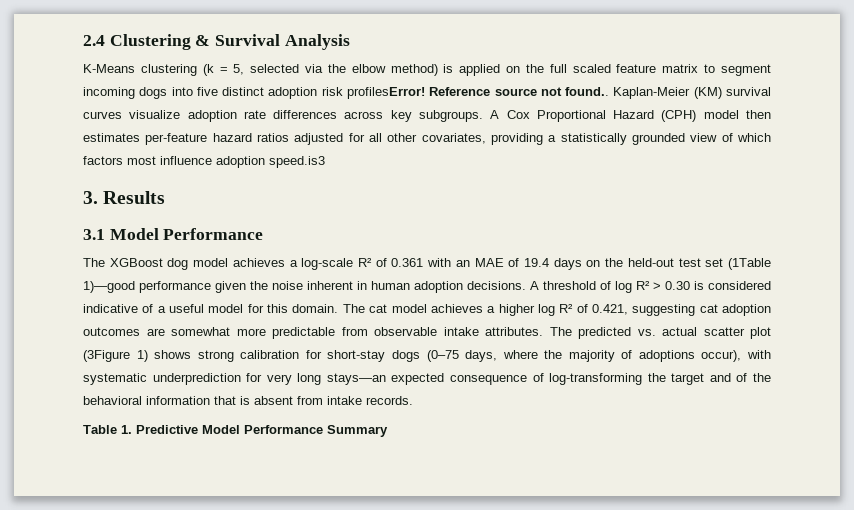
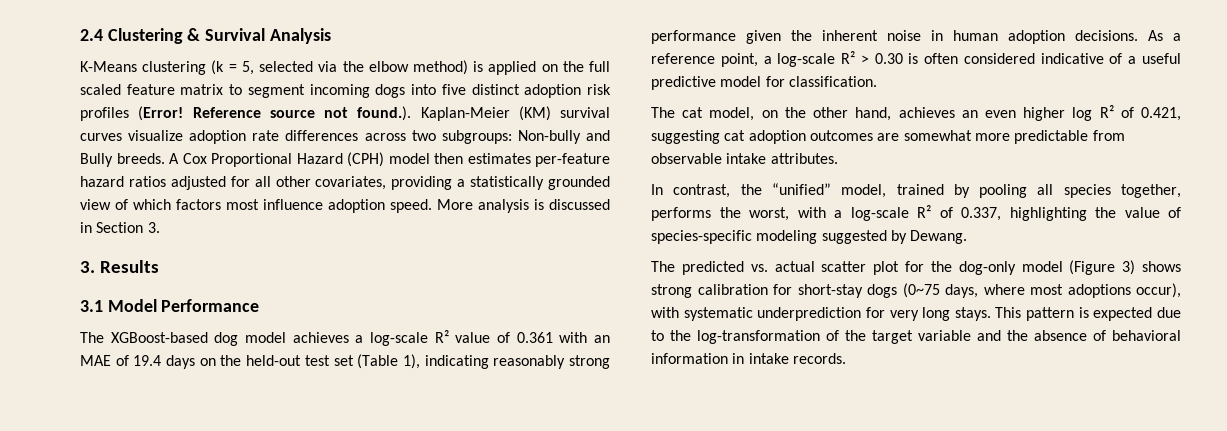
[346,87,425,99] profilesError! -> [80,106,184,121] profiles (Error!
[565,87,610,96] found.. -> [357,106,412,121] found.).
[390,110,483,122] key subgroups. -> [411,130,610,144] [80,153,165,167] two subgroups: Non-bully and Bully breeds.
[269,156,325,168] speed.is3 -> [390,199,610,213] [80,222,160,233] speed. More analysis is discussed in Section 3.
[109,258,163,267] XGBoost -> [110,332,208,343] XGBoost-based
(373, 262) none -> [455,332,491,343] value
[727,258,771,270] [83,281,135,293] (1Table 1)—good -> [357,354,610,369] (Table 1), indicating reasonably strong
[272,281,353,290] noise inherent -> [822,30,921,41] inherent noise
[530,281,632,293] A threshold of log -> [1148,30,1181,41] [651,53,836,67] As a reference point, a log-scale
(704, 285) none -> [924,53,959,64] often
(205, 308) none -> [651,76,716,90] predictive
[267,304,496,313] this domain. The cat model achieves a -> [788,76,877,87] [651,107,1016,121] classification. // The cat model, on the other hand, achieves an even
(543, 331) none -> [651,183,1181,198] [651,205,1181,221] [651,230,968,244] // In contrast, the “unified” model, trained by pooling all species together, performs the worst, with a log-scale R² of 0.337, highlighting the value of species-specific modeling suggested by Dewang. //
[83,350,148,362] (3Figure 1) -> [905,260,1136,275] for the dog-only model (Figure 3)
[426,350,459,362] (0–75 -> [902,283,940,298] (0~75
[544,350,633,362] the majority of -> [1030,284,1063,295] most
[326,373,771,385] [83,396,413,405] [83,425,388,437] stays—an expected consequence of log-transforming the target and of the behavioral information that is absent from intake records. // Table 1. Predictive Model Performance Summary -> [954,307,1181,321] [651,330,1181,344] [651,353,846,364] stays. This pattern is expected due to the log-transformation of the target variable and the absence of behavioral information in intake records.

